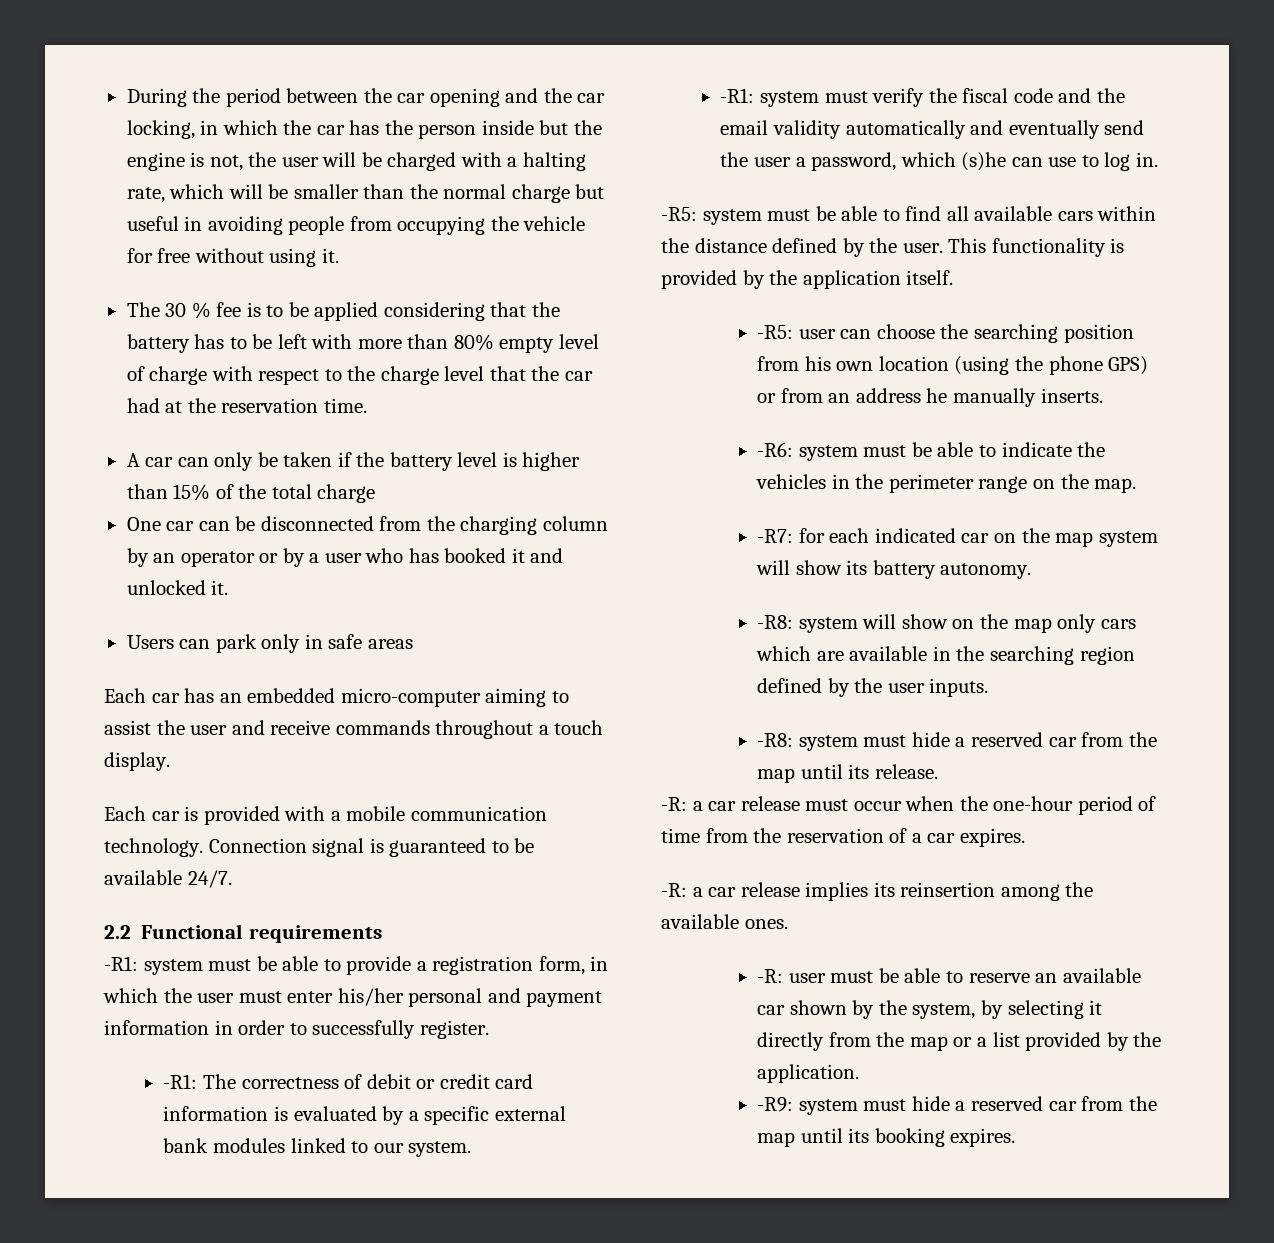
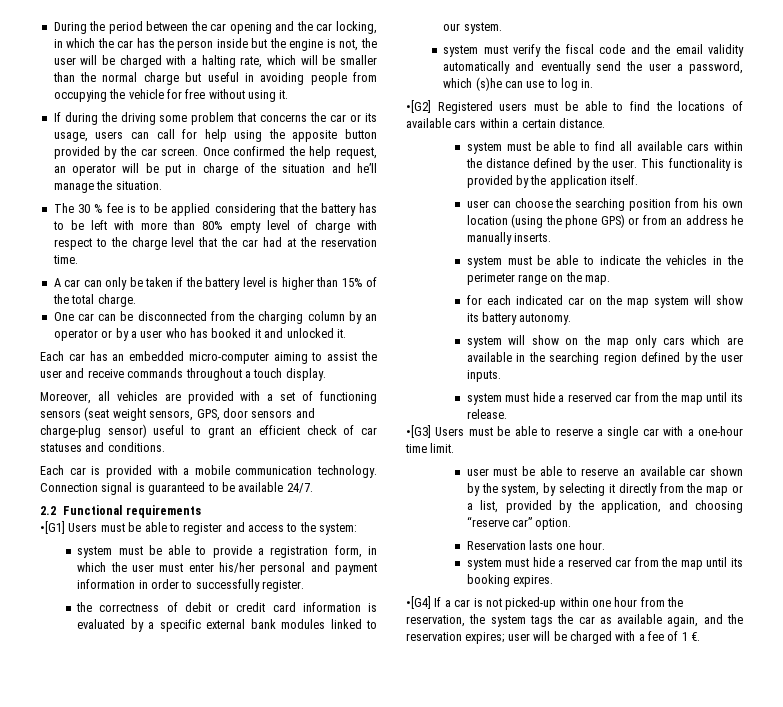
(339, 255) none -> [53,112,378,125] [53,129,378,142] [53,146,377,159] [53,163,377,176] [53,180,162,193] // If during the driving some problem that concerns the car or its usage, users can call for help using the apposite button provided by the car screen. Once confirmed the help request, an operator will be put in charge of the situation and he’ll manage the situation.
[317,484,376,503] charge -> [97,294,136,307] charge.
[126,634,413,653] // Users can park only in safe areas -> (346, 333) none
(170, 761) none -> [40,391,377,404] [40,407,315,421] [40,424,378,438] [40,442,165,452] // Moreover, all vehicles are provided with a set of functioning sensors (seat weight sensors, GPS, door sensors and charge-plug sensor) useful to grant an efficient check of car statuses and conditions.
[104,956,138,971] -R1: -> [40,521,358,535] •[G1] Users must be able to register and access to the system: //
[163,1074,236,1089] -R1: The -> [76,602,93,612] the
[720,88,755,103] -R1: -> (502, 28) none
[661,207,697,221] -R5: -> [406,100,743,114] [406,118,605,128] •[G2] Registered users must be able to find the locations of available cars within a certain distance. //
[757,325,794,339] -R5: -> (639, 180) none
[757,442,794,457] -R6: -> (552, 237) none
[757,529,794,543] -R7: -> (611, 280) none
[757,615,794,629] -R8: -> (572, 319) none
[757,733,794,747] -R8: -> (501, 376) none
[661,796,1157,815] [661,828,1025,847] [661,882,1094,901] [661,914,788,929] [757,969,784,983] -R: a car release must occur when the one-hour period of time from the reservation of a car expires. // -R: a car release implies its reinsertion among the available ones. // -R: -> [406,425,743,439] [405,443,455,453] •[G3] Users must be able to reserve a single car with a one-hour time limit. //
[992,1032,1162,1051] [757,1064,860,1083] [757,1097,794,1112] list provided by the application. // -R9: -> [480,500,743,513] [466,516,572,530] [466,540,605,550] list, provided by the application, and choosing “reserve car” option. // Reservation lasts one hour. //
(1016, 1137) none -> [406,596,684,610] [406,614,743,627] [406,631,701,644] // •[G4] If a car is not picked‐up within one hour from the reservation, the system tags the car as available again, and the reservation expires; user will be charged with a fee of 1 €.

